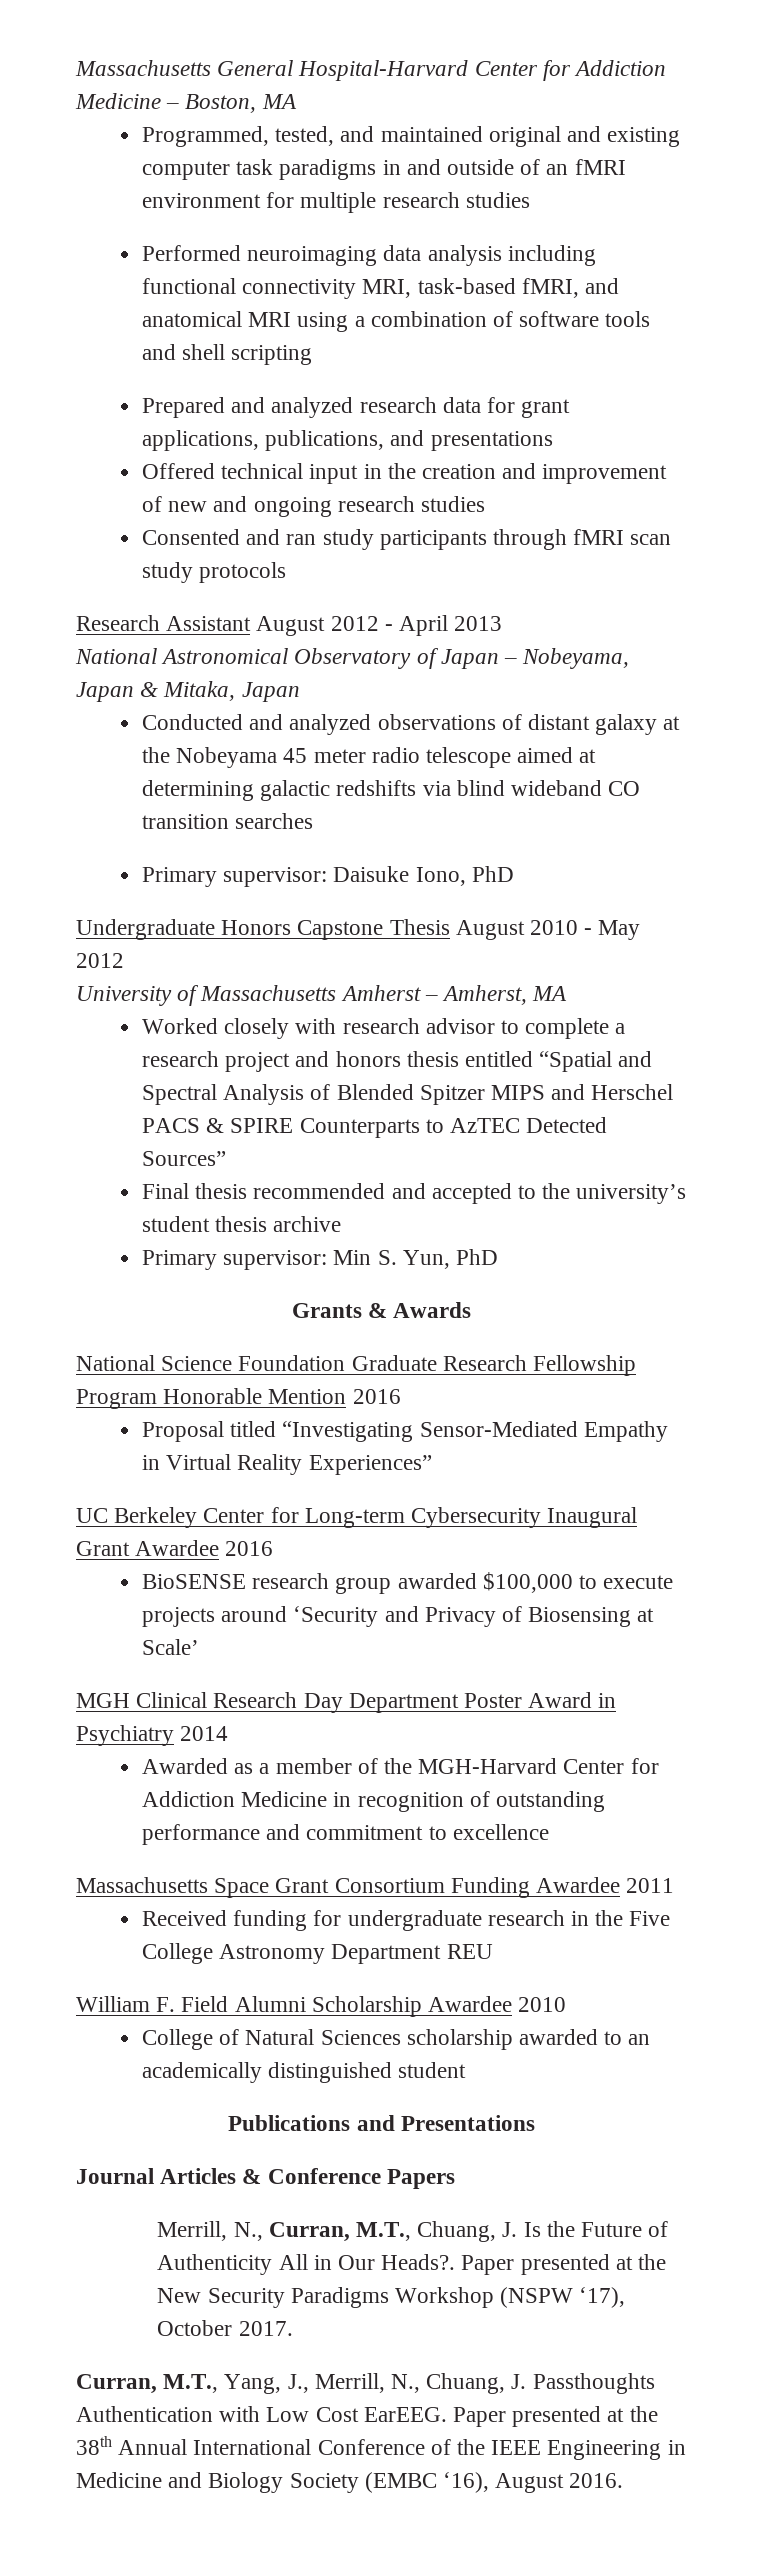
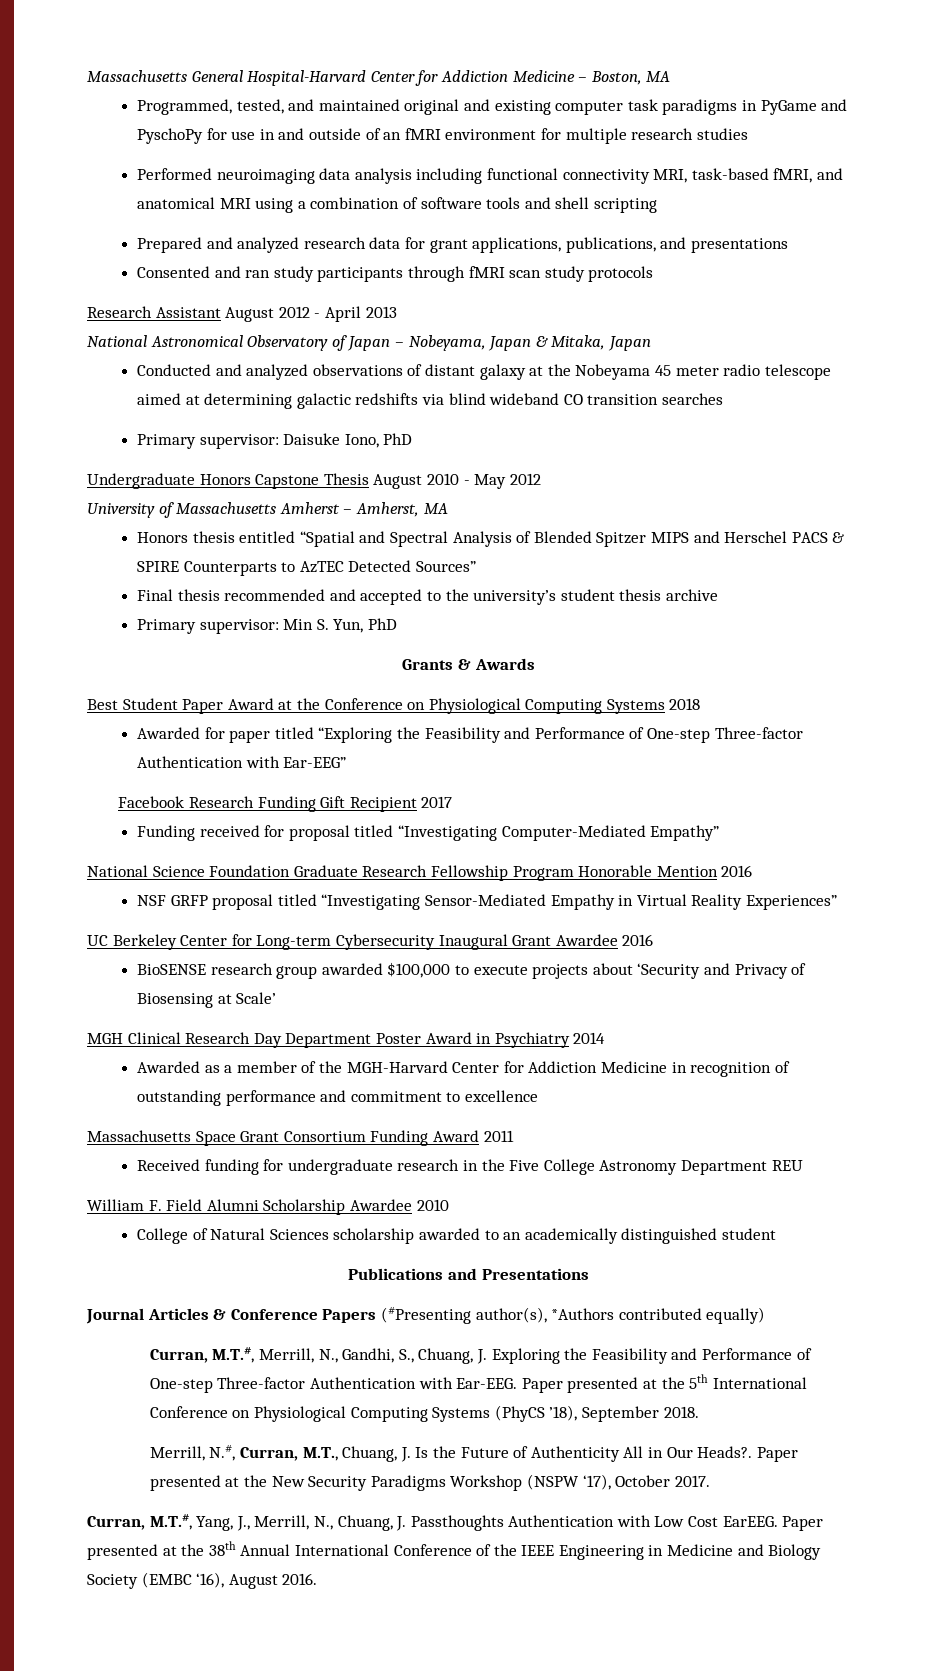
(401, 167) none -> [760,99,848,115] [137,128,275,144] PyGame and PyschoPy for use in
[141,463,668,484] [141,496,486,517] // Offered technical input in the creation and improvement of new and ongoing research studies -> (789, 245) none
[141,1018,626,1039] [141,1051,401,1072] Worked closely with research advisor to complete a research project and honors -> [137,532,189,543] Honors
(472, 1310) none -> [87,698,701,714] [137,727,803,743] [137,756,347,768] [118,796,453,812] [137,825,720,841] // Best Student Paper Award at the Conference on Physiological Computing Systems 2018 // Awarded for paper titled “Exploring the Feasibility and Performance of One-step Three-factor Authentication with Ear-EEG” // Facebook Research Funding Gift Recipient 2017 // Funding received for proposal titled “Investigating Computer-Mediated Empathy”
[141,1421,224,1442] Proposal -> [137,894,274,910] NSF GRFP proposal
[221,1606,288,1622] around -> [592,963,633,975] about
[536,1877,621,1893] Awardee -> [432,1130,479,1142] Award
[157,2221,263,2241] // Merrill, N., -> [380,1306,766,1324] [149,1347,812,1364] [149,1374,807,1393] [149,1405,699,1422] [149,1444,236,1461] (#Presenting author(s), *Authors contributed equally) // Curran, M.T.#, Merrill, N., Gandhi, S., Chuang, J. Exploring the Feasibility and Performance of One-step Three-factor Authentication with Ear-EEG. Paper presented at the 5th International Conference on Physiological Computing Systems (PhyCS ’18), September 2018. // Merrill, N.#,
[163,2374,219,2393] M.T., -> [149,1514,192,1530] M.T.#,

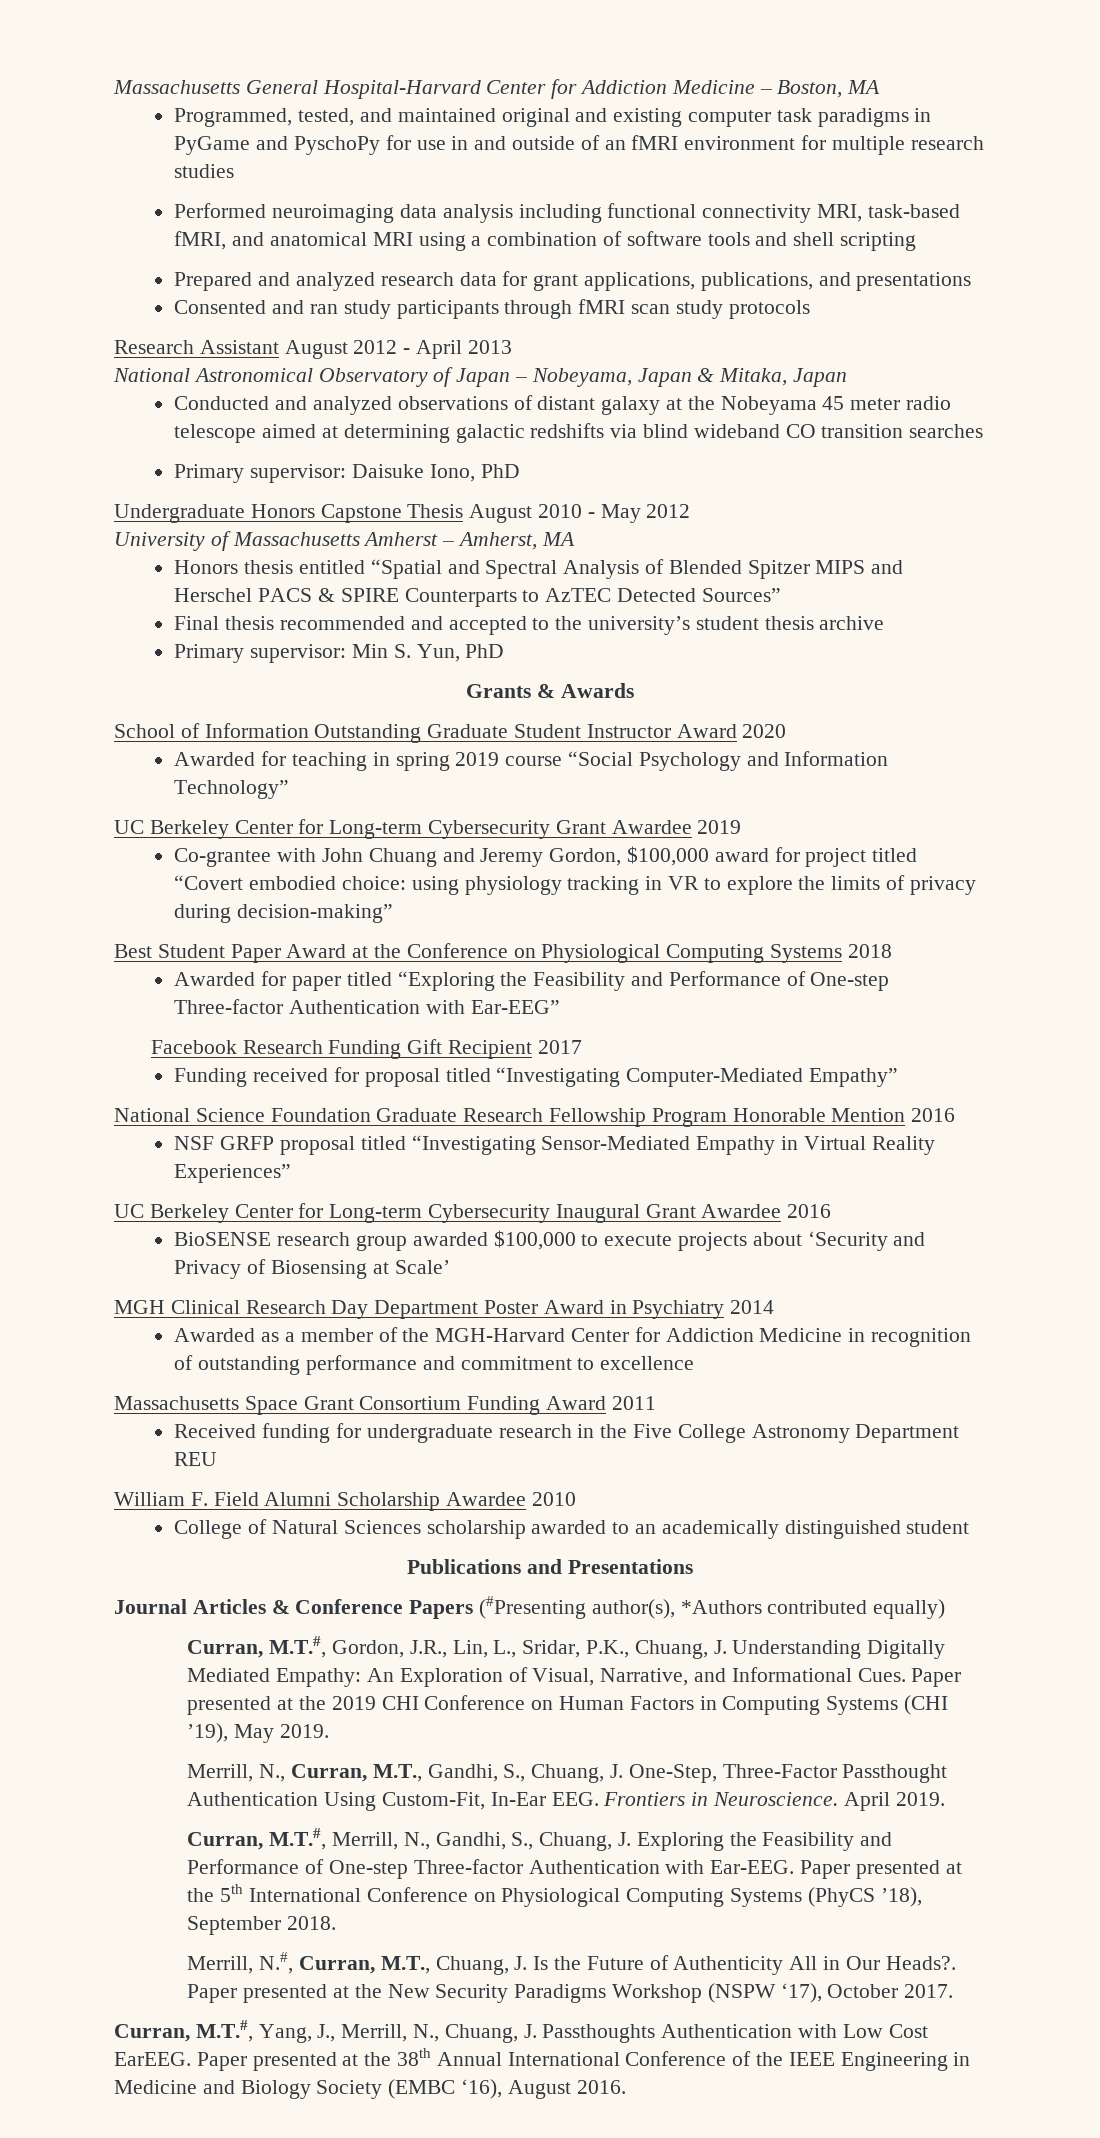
(535, 664) none -> [114,723,787,743] [174,751,889,771] [174,780,290,799] [114,819,742,839] [174,846,918,867] [174,875,976,895] [174,904,394,923] // School of Information Outstanding Graduate Student Instructor Award 2020 // Awarded for teaching in spring 2019 course “Social Psychology and Information Technology” // UC Berkeley Center for Long-term Cybersecurity Grant Awardee 2019 // Co-grantee with John Chuang and Jeremy Gordon, $100,000 award for project titled “Covert embodied choice: using physiology tracking in VR to explore the limits of privacy during decision-making”
(766, 1315) none -> [187,1636,946,1659] [187,1667,962,1687] [187,1695,949,1715] [187,1723,330,1743] [187,1764,948,1783] [187,1792,945,1811] // Curran, M.T.#, Gordon, J.R., Lin, L., Sridar, P.K., Chuang, J. Understanding Digitally Mediated Empathy: An Exploration of Visual, Narrative, and Informational Cues. Paper presented at the 2019 CHI Conference on Human Factors in Computing Systems (CHI ’19), May 2019. // Merrill, N., Curran, M.T., Gandhi, S., Chuang, J. One-Step, Three-Factor Passthought Authentication Using Custom-Fit, In-Ear EEG. Frontiers in Neuroscience. April 2019.

